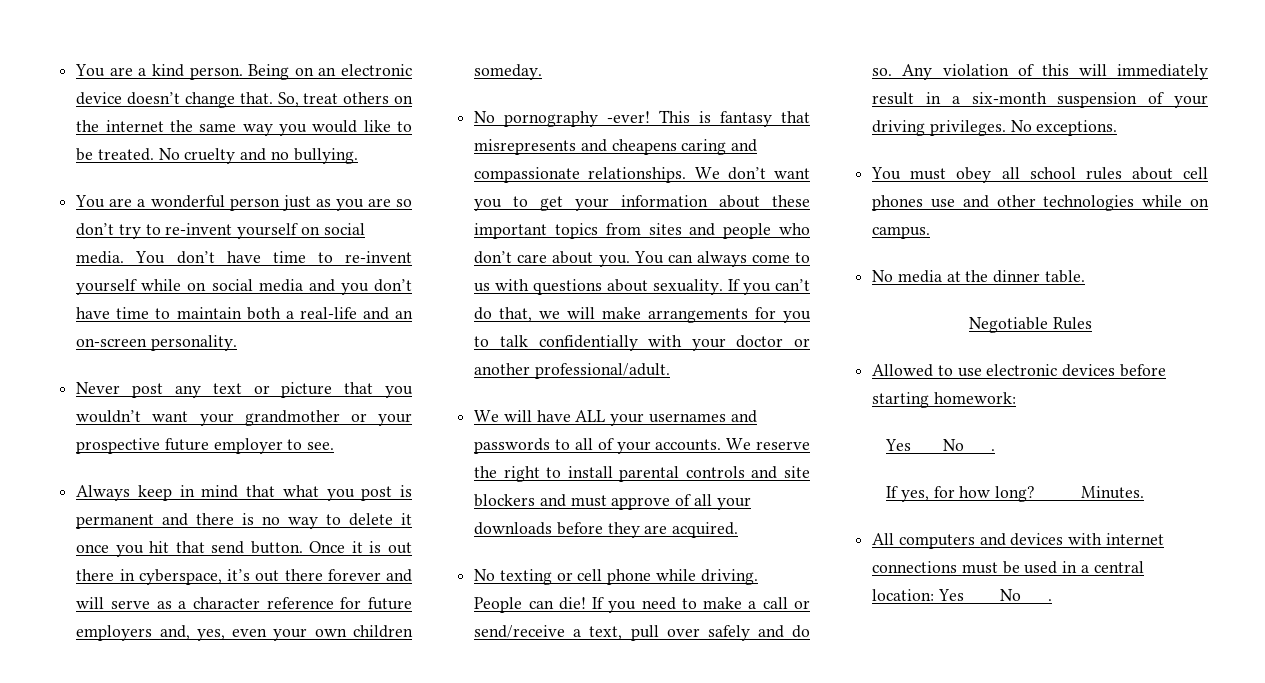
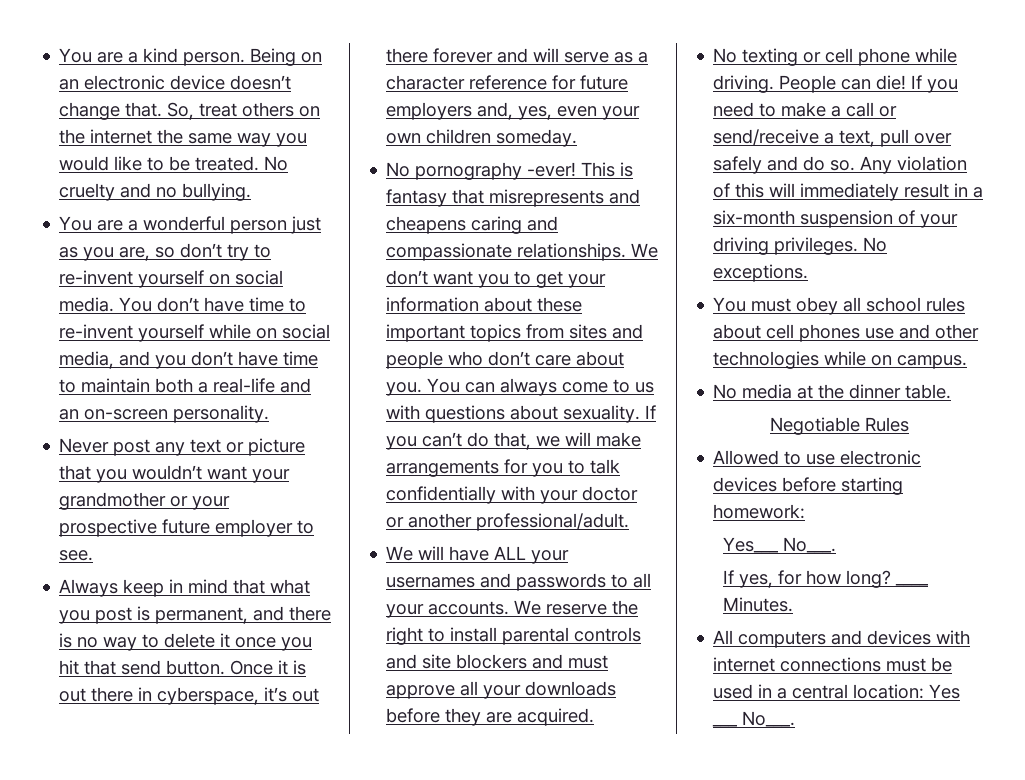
[367,198,391,207] are -> [119,247,151,261] are,
[258,279,303,292] media -> [59,351,115,369] media,
[76,514,155,529] permanent -> [155,607,249,624] permanent,
[597,438,614,450] of -> (652, 580) none
[675,494,692,506] of -> (456, 692) none

